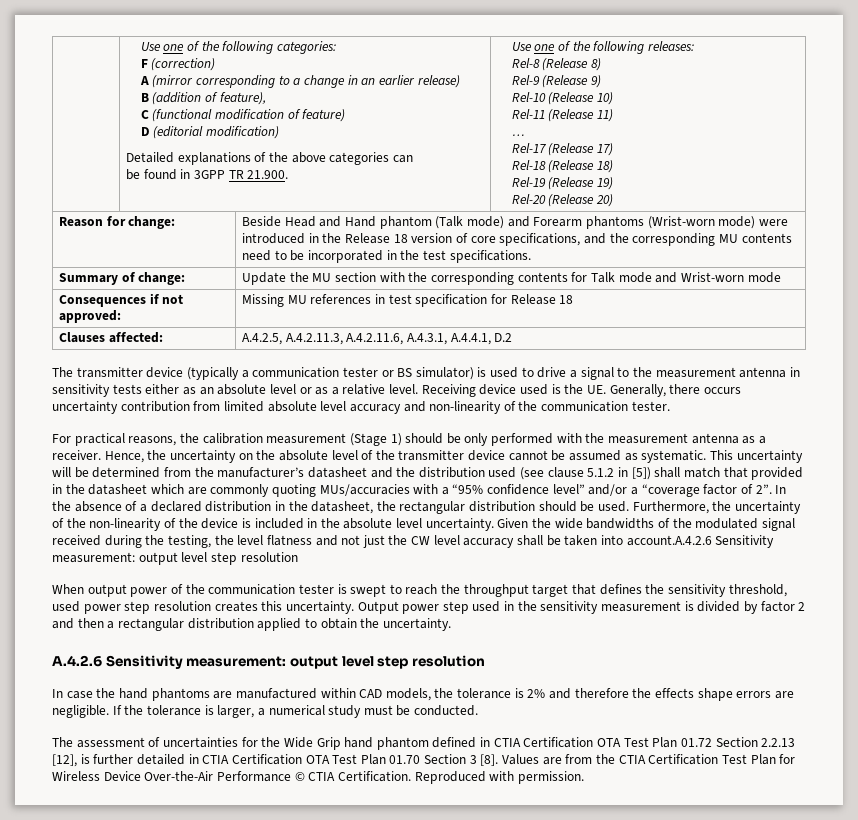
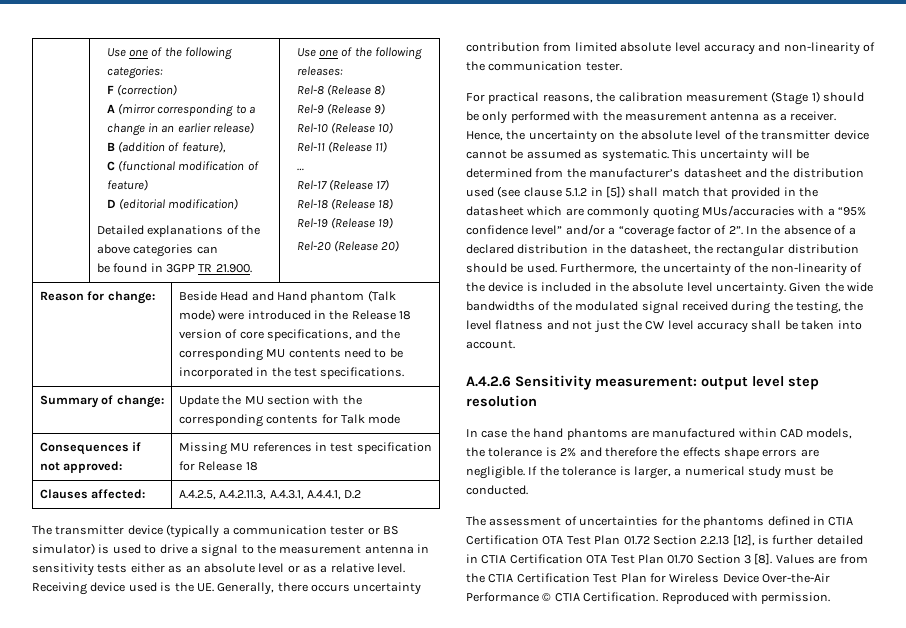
[507,216,756,229] and Forearm phantoms (Wrist-worn mode) -> (215, 315) none
[655,272,781,283] and Wrist-worn mode -> (401, 419) none
[346,333,404,345] A.4.2.11.6, -> (267, 495) none
[626,535,775,548] [52,552,298,565] [52,584,787,597] [52,601,806,614] [52,618,451,631] account.A.4.2.6 Sensitivity measurement: output level step resolution // When output power of the communication tester is swept to reach the throughput target that defines the sensitivity threshold, used power step resolution creates this uncertainty. Output power step used in the sensitivity measurement is divided by factor 2 and then a rectangular distribution applied to obtain the uncertainty. -> [466,340,515,349] account.
[283,737,429,750] Wide Grip hand phantom -> [703,516,765,528] phantoms

